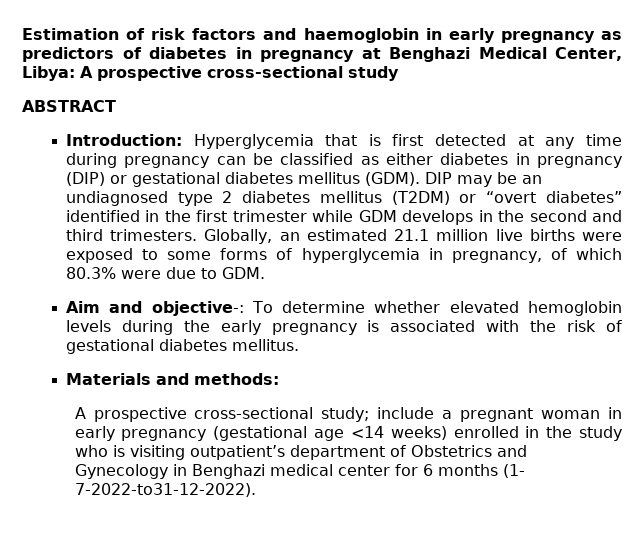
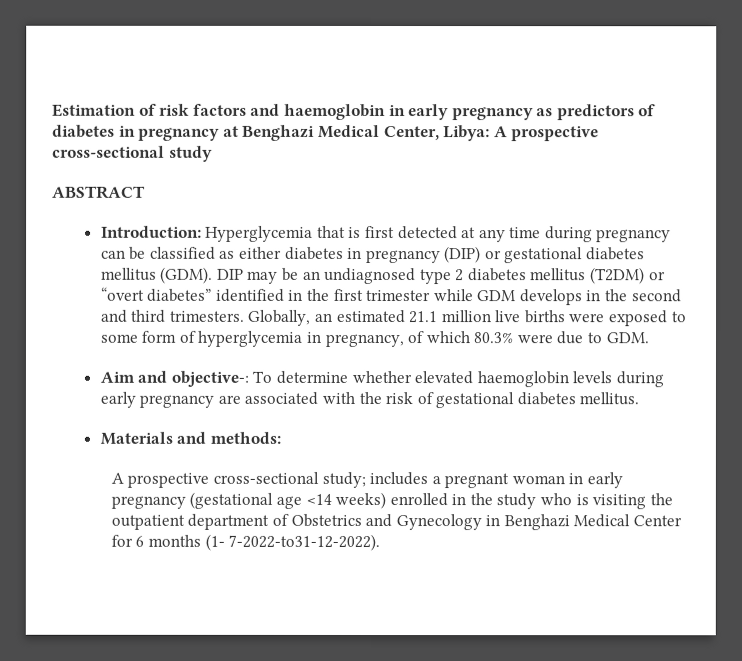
[220,248,268,260] forms -> [141,330,177,343] form
[528,301,622,316] hemoglobin -> [476,371,569,388] haemoglobin
[183,320,380,335] the early pregnancy is -> [99,391,241,408] early pregnancy are
[377,407,435,419] include -> [369,471,429,486] includes
[189,445,285,460] outpatient’s -> [649,493,673,506] [110,514,185,530] the outpatient
[269,464,390,476] medical center -> [573,514,683,528] Medical Center

